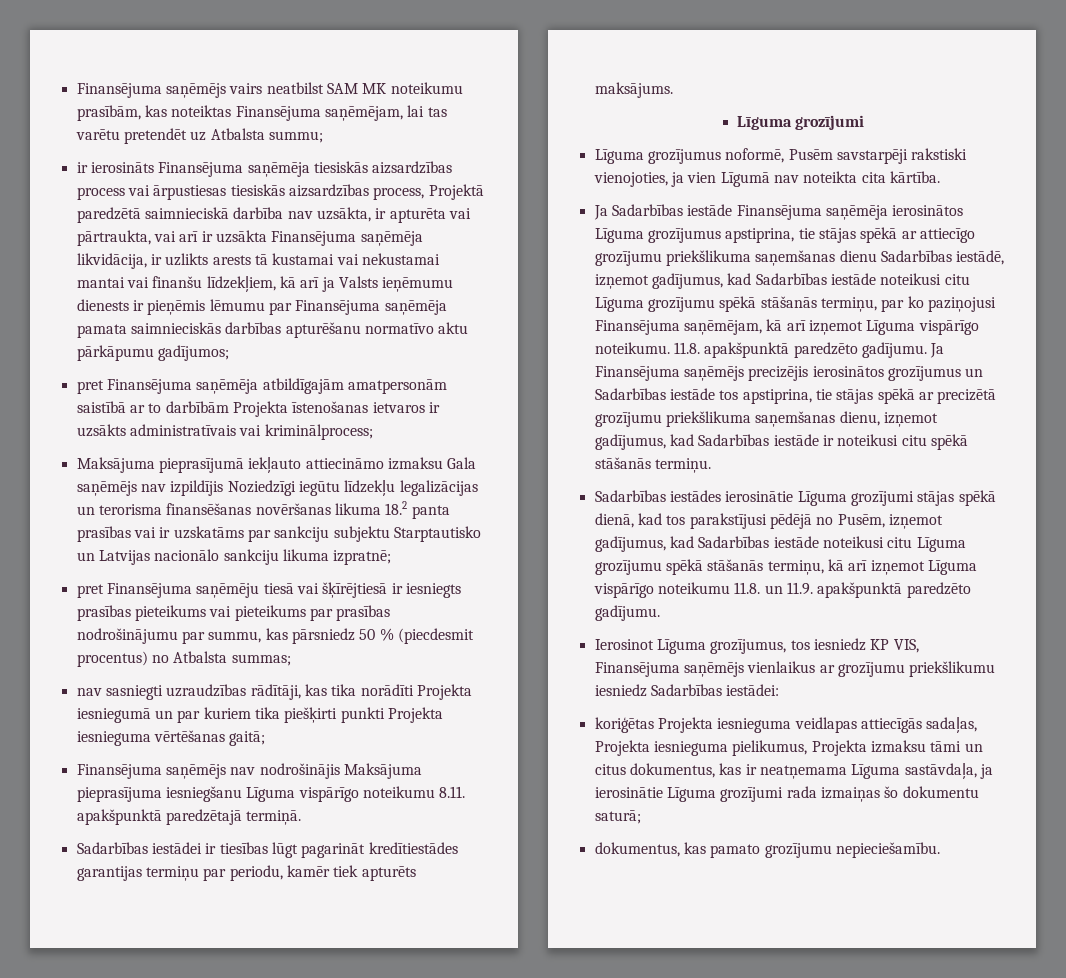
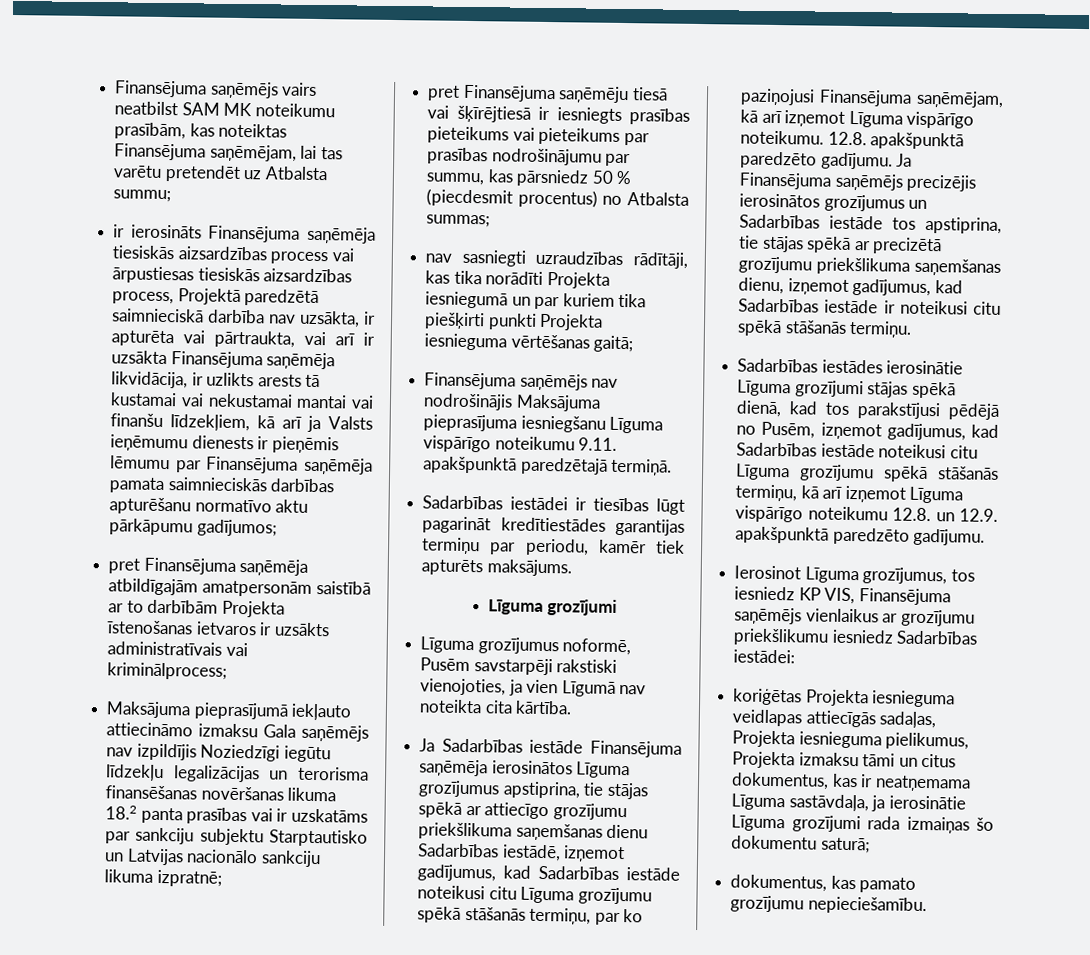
[439,786,466,798] 8.11. -> [578,437,618,451] 9.11.
[673,342,700,354] 11.8. -> [827,131,867,146] 12.8.
[734,582,813,595] 11.8. un 11.9. -> [892,507,998,522] 12.8. un 12.9.

